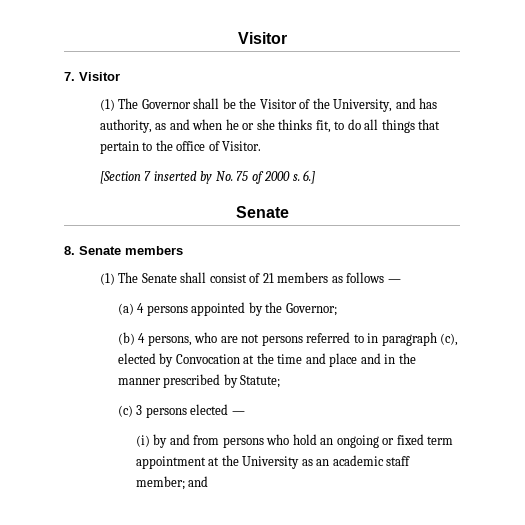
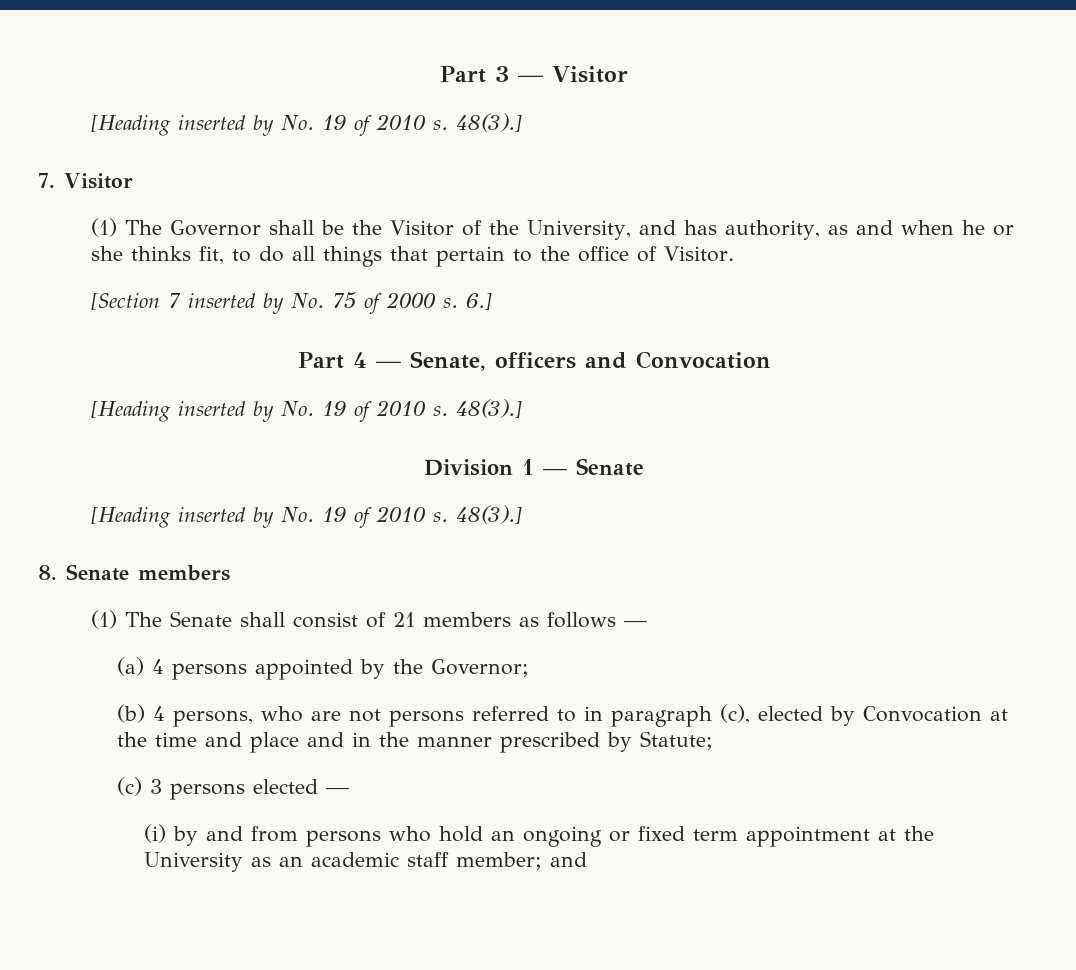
[237,32,287,44] Visitor -> [440,66,628,83] [90,113,522,136] Part 3 — Visitor // [Heading inserted by No. 19 of 2010 s. 48(3).]
[235,206,289,218] Senate -> [297,351,771,371] [90,399,522,422] [424,458,644,476] [90,505,522,528] Part 4 — Senate, officers and Convocation // [Heading inserted by No. 19 of 2010 s. 48(3).] // Division 1 — Senate // [Heading inserted by No. 19 of 2010 s. 48(3).]

